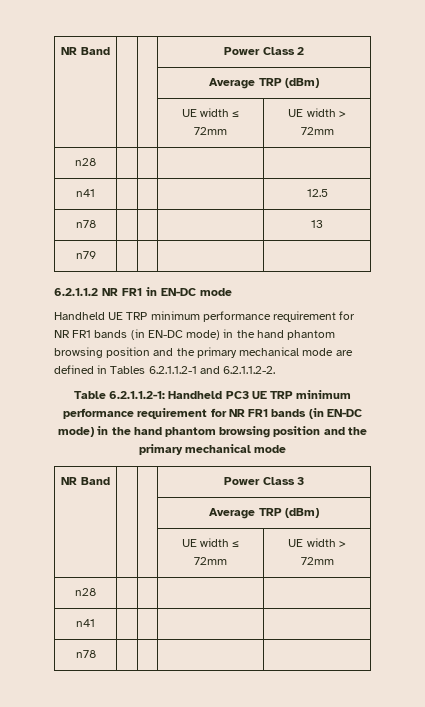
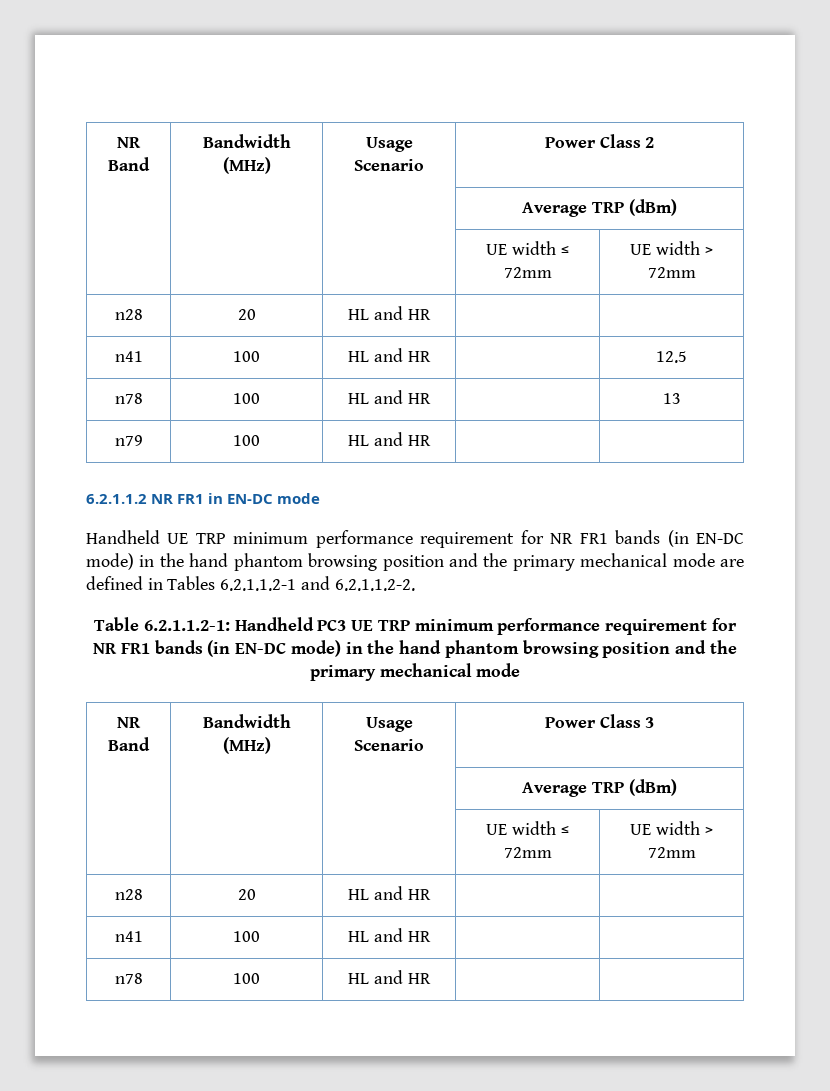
[61,47,110,55] NR Band | | -> [117,137,141,148] [108,157,150,171] [202,134,291,148] [222,157,271,174] [365,137,413,152] [354,159,424,171] NR Band | Bandwidth (MHz) | Usage Scenario
[76,189,95,197] [306,189,328,197] [75,220,96,228] [311,220,323,228] [75,251,96,259] | | | // n41 | | | | 12.5 // n78 | | | | 13 // n79 | | -> [237,309,256,320] [348,306,431,320] [114,351,143,362] [233,351,260,362] [348,348,431,362] [656,351,687,363] [114,393,143,404] [233,393,260,404] [348,390,431,404] [662,393,681,404] [114,435,143,446] [233,435,260,446] [348,432,431,446] 20 | HL and HR | | // n41 | 100 | HL and HR | | 12.5 // n78 | 100 | HL and HR | | 13 // n79 | 100 | HL and HR
(110, 481) | -> [202,714,291,728] [222,737,271,754] [365,717,413,732] [354,739,424,751] Bandwidth (MHz) | Usage Scenario
[76,619,95,627] [75,650,96,658] | | | // n41 | | | | // n78 | | -> [237,889,256,900] [348,886,431,900] [114,931,143,942] [233,931,260,942] [348,928,431,942] [114,973,143,984] [233,973,260,984] [348,970,431,984] 20 | HL and HR | | // n41 | 100 | HL and HR | | // n78 | 100 | HL and HR

